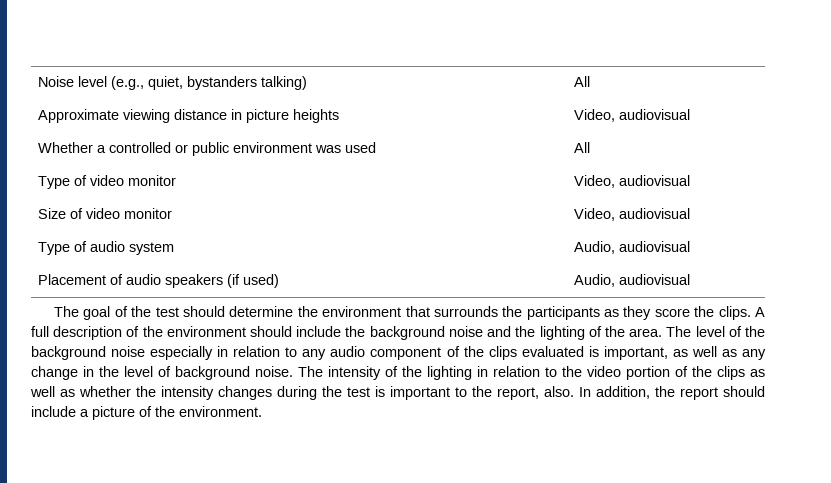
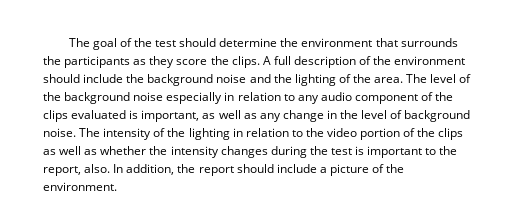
[38,76,308,90] [574,76,591,87] [38,109,340,123] [574,109,691,122] [38,142,377,156] [574,142,591,153] [38,175,177,189] [574,175,691,188] [38,208,173,219] [574,208,691,221] [38,241,175,255] [574,241,691,254] [38,274,280,288] [574,274,691,287] Noise level (e.g., quiet, bystanders talking) | All // Approximate viewing distance in picture heights | Video, audiovisual // Whether a controlled or public environment was used | All // Type of video monitor | Video, audiovisual // Size of video monitor | Video, audiovisual // Type of audio system | Audio, audiovisual // Placement of audio speakers (if used) | Audio, audiovisual // -> (68, 42) none

